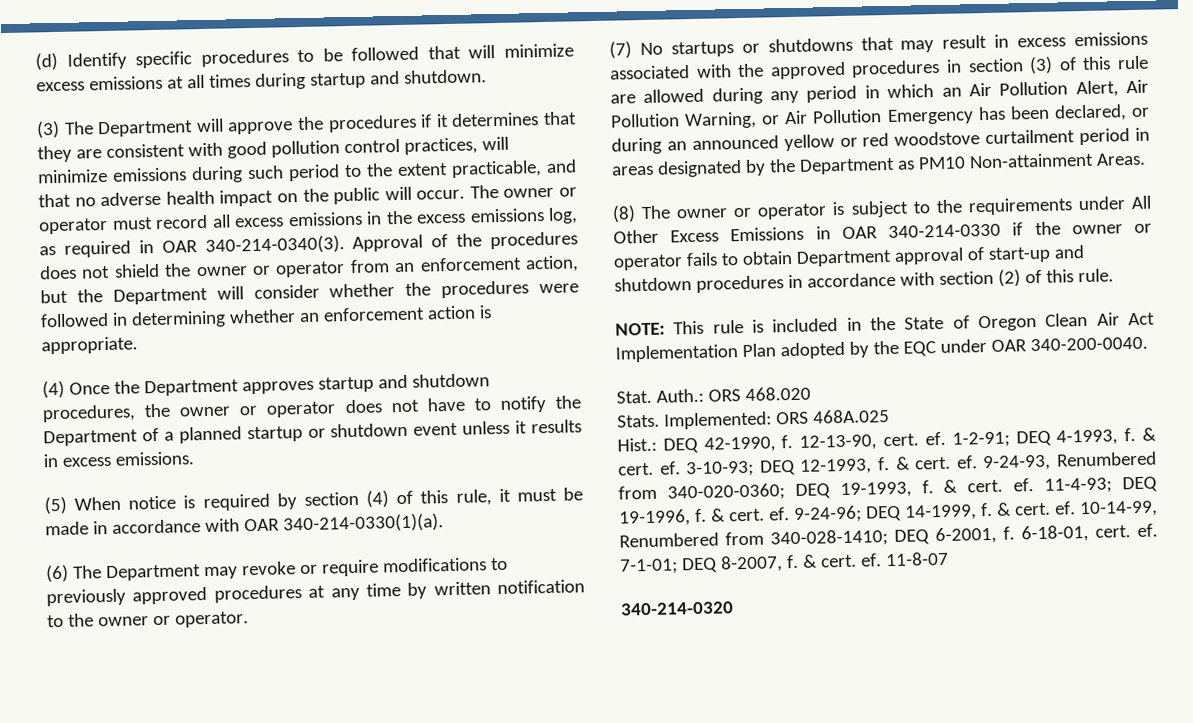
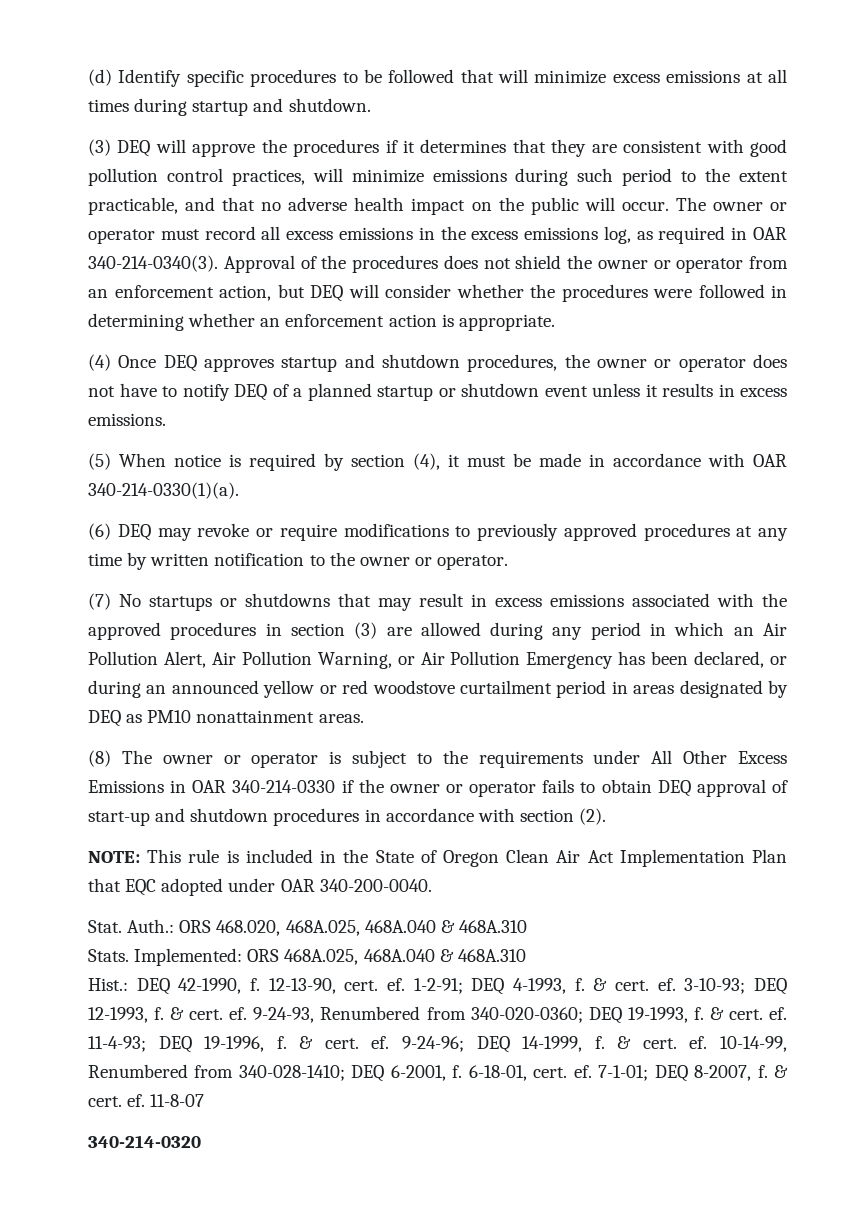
[63,120,194,138] The Department -> [117,140,151,157] DEQ
[76,287,208,305] the Department -> [310,285,343,302] DEQ
[113,379,239,397] the Department -> [163,355,197,372] DEQ
[555,395,582,409] [43,429,138,447] the Department -> [234,384,267,401] DEQ
[366,489,492,508] (4) of this rule, -> [413,453,440,470] (4),
[72,564,201,582] The Department -> [117,524,151,541] DEQ
[1058,55,1149,71] of this rule -> (378, 630) none
[768,152,1146,175] the Department as PM10 Non-attainment Areas. -> [88,710,364,727] DEQ as PM10 nonattainment areas.
[795,249,892,267] Department -> [657,780,691,797] DEQ
[997,268,1114,287] (2) of this rule. -> [579,808,607,825] (2).
[779,340,936,360] adopted by the EQC -> [88,878,224,896] that EQC adopted
[744,386,811,401] 468.020 -> [216,920,527,936] 468.020, 468A.025, 468A.040 & 468A.310
[812,409,890,424] 468A.025 -> [284,949,526,965] 468A.025, 468A.040 & 468A.310

